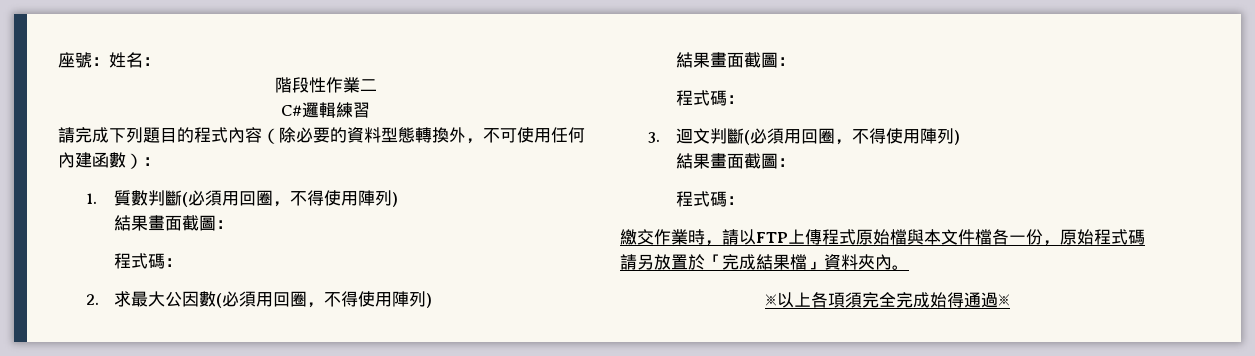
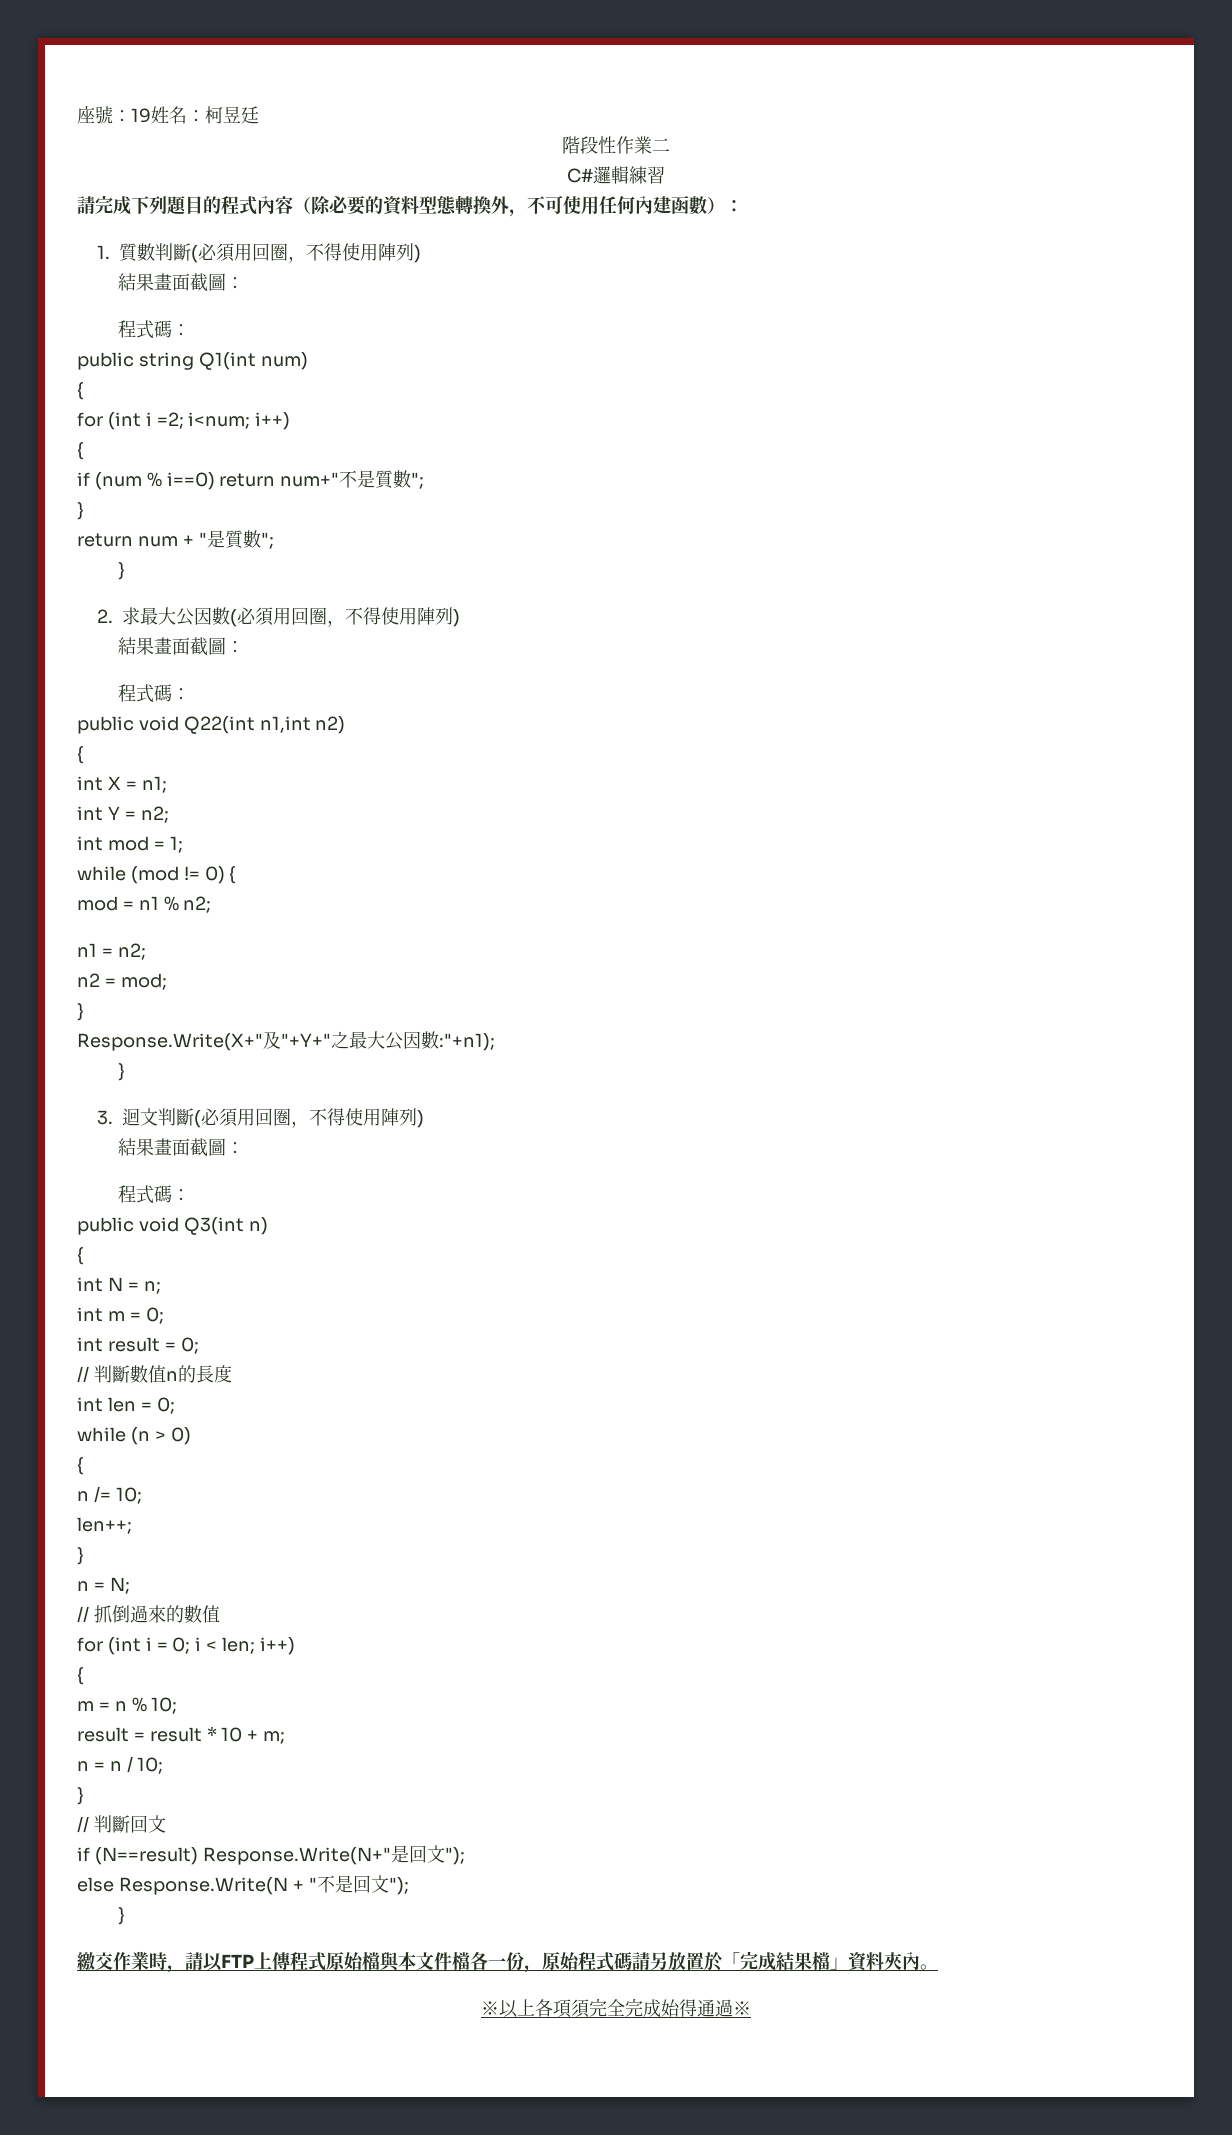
(109, 61) none -> [131,108,151,123] 19
(160, 61) none -> [205,106,259,124] 柯昱廷
(183, 262) none -> [77,352,308,370] [77,382,84,400] [77,412,291,430] [77,442,84,460] [77,470,425,490] [77,502,84,520] [77,530,274,549] [117,562,125,580] // public string Q1(int num) // { // for (int i =2; i<num; i++) // { // if (num % i==0) return num+"不是質數"; // } // return num + "是質數"; // }
(745, 99) none -> [77,716,346,734] [77,746,84,764] [77,776,167,793] [77,806,169,823] [77,836,183,853] [77,866,237,884] [77,896,212,913] [77,943,146,960] [77,973,167,990] [77,1003,84,1021] [77,1031,495,1051] [117,1063,125,1081] // public void Q22(int n1,int n2) // { // int X = n1; // int Y = n2; // int mod = 1; // while (mod != 0) { // mod = n1 % n2; // n1 = n2; // n2 = mod; // } // Response.Write(X+"及"+Y+"之最大公因數:"+n1); // }
(745, 200) none -> [77,1217,268,1235] [77,1247,84,1265] [77,1277,161,1294] [77,1307,164,1324] [77,1337,199,1354] [77,1365,232,1383] [77,1397,175,1414] [77,1427,191,1445] [77,1457,84,1475] [77,1486,142,1504] [77,1517,132,1534] [77,1547,84,1565] [77,1577,130,1594] [77,1605,220,1623] [77,1637,295,1655] [77,1667,84,1685] [77,1697,178,1714] [77,1726,286,1744] [77,1756,164,1774] [77,1787,84,1805] [77,1815,166,1833] [77,1845,465,1865] [77,1875,409,1895] [117,1907,125,1925] // public void Q3(int n) // { // int N = n; // int m = 0; // int result = 0; // // 判斷數值n的長度 // int len = 0; // while (n > 0) // { // n /= 10; // len++; // } // n = N; // // 抓倒過來的數值 // for (int i = 0; i < len; i++) // { // m = n % 10; // result = result * 10 + m; // n = n / 10; // } // // 判斷回文 // if (N==result) Response.Write(N+"是回文"); // else Response.Write(N + "不是回文"); // }

